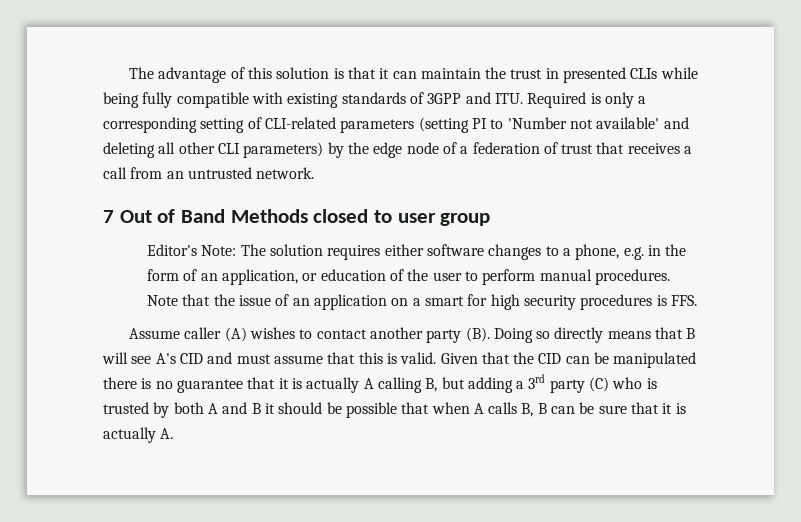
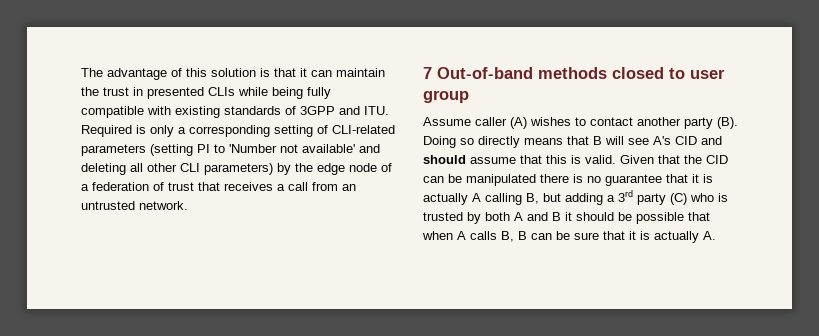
[119,209,308,223] Out of Band Methods -> [437,67,607,79] Out-of-band methods
[147,244,687,260] [147,269,670,285] [147,294,697,310] // Editor's Note: The solution requires either software changes to a phone, e.g. in the form of an application, or education of the user to perform manual procedures. Note that the issue of an application on a smart for high security procedures is FFS. -> (469, 96) none
[236,354,271,364] must -> [423,155,466,164] should

